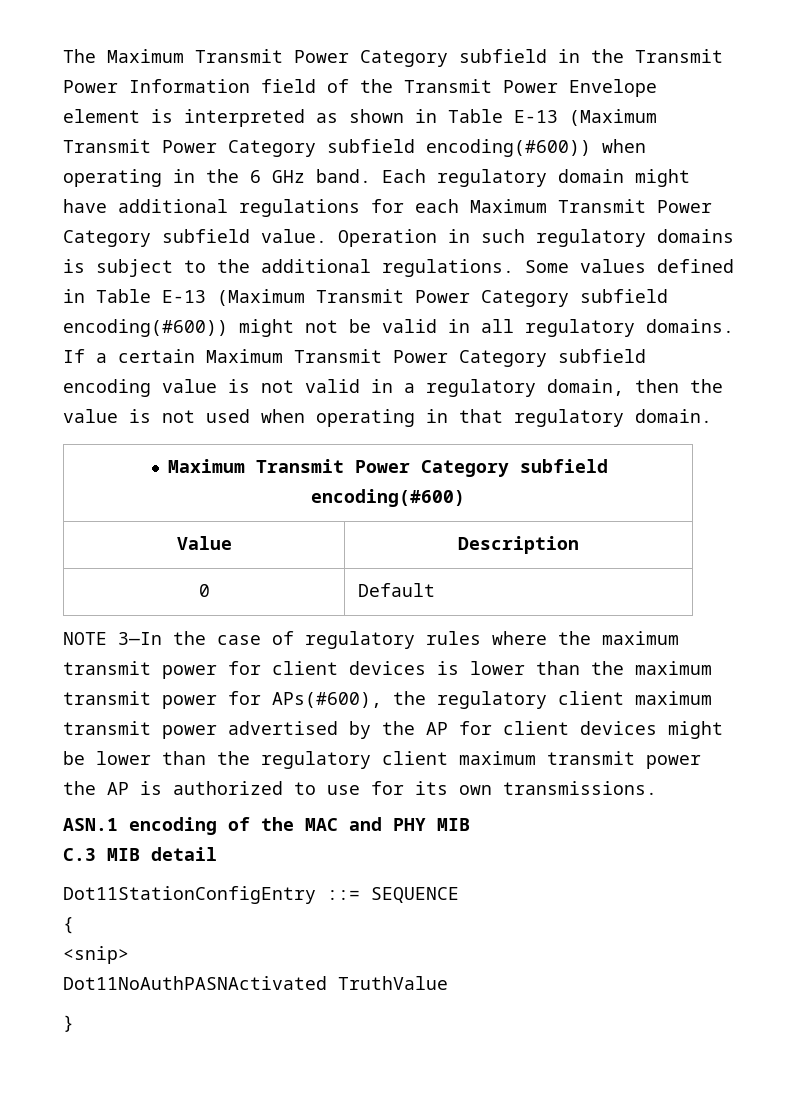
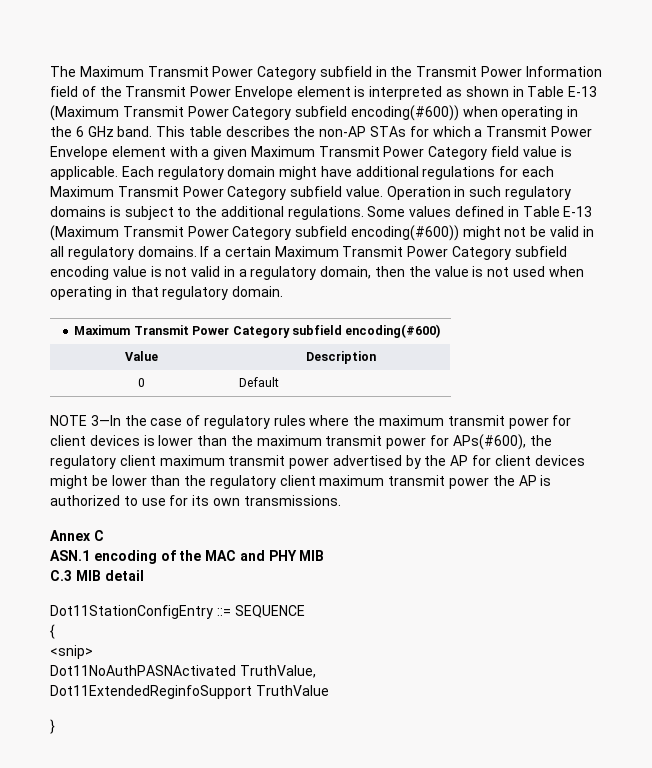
(371, 176) none -> [156,126,592,137] [50,146,572,160] [50,166,118,180] This table describes the non-AP STAs for which a Transmit Power Envelope element with a given Maximum Transmit Power Category field value is applicable.
(657, 788) none -> [50,530,104,541] // Annex C
(327, 983) none -> [239,665,316,678] [50,685,252,699] TruthValue, // Dot11ExtendedReginfoSupport

